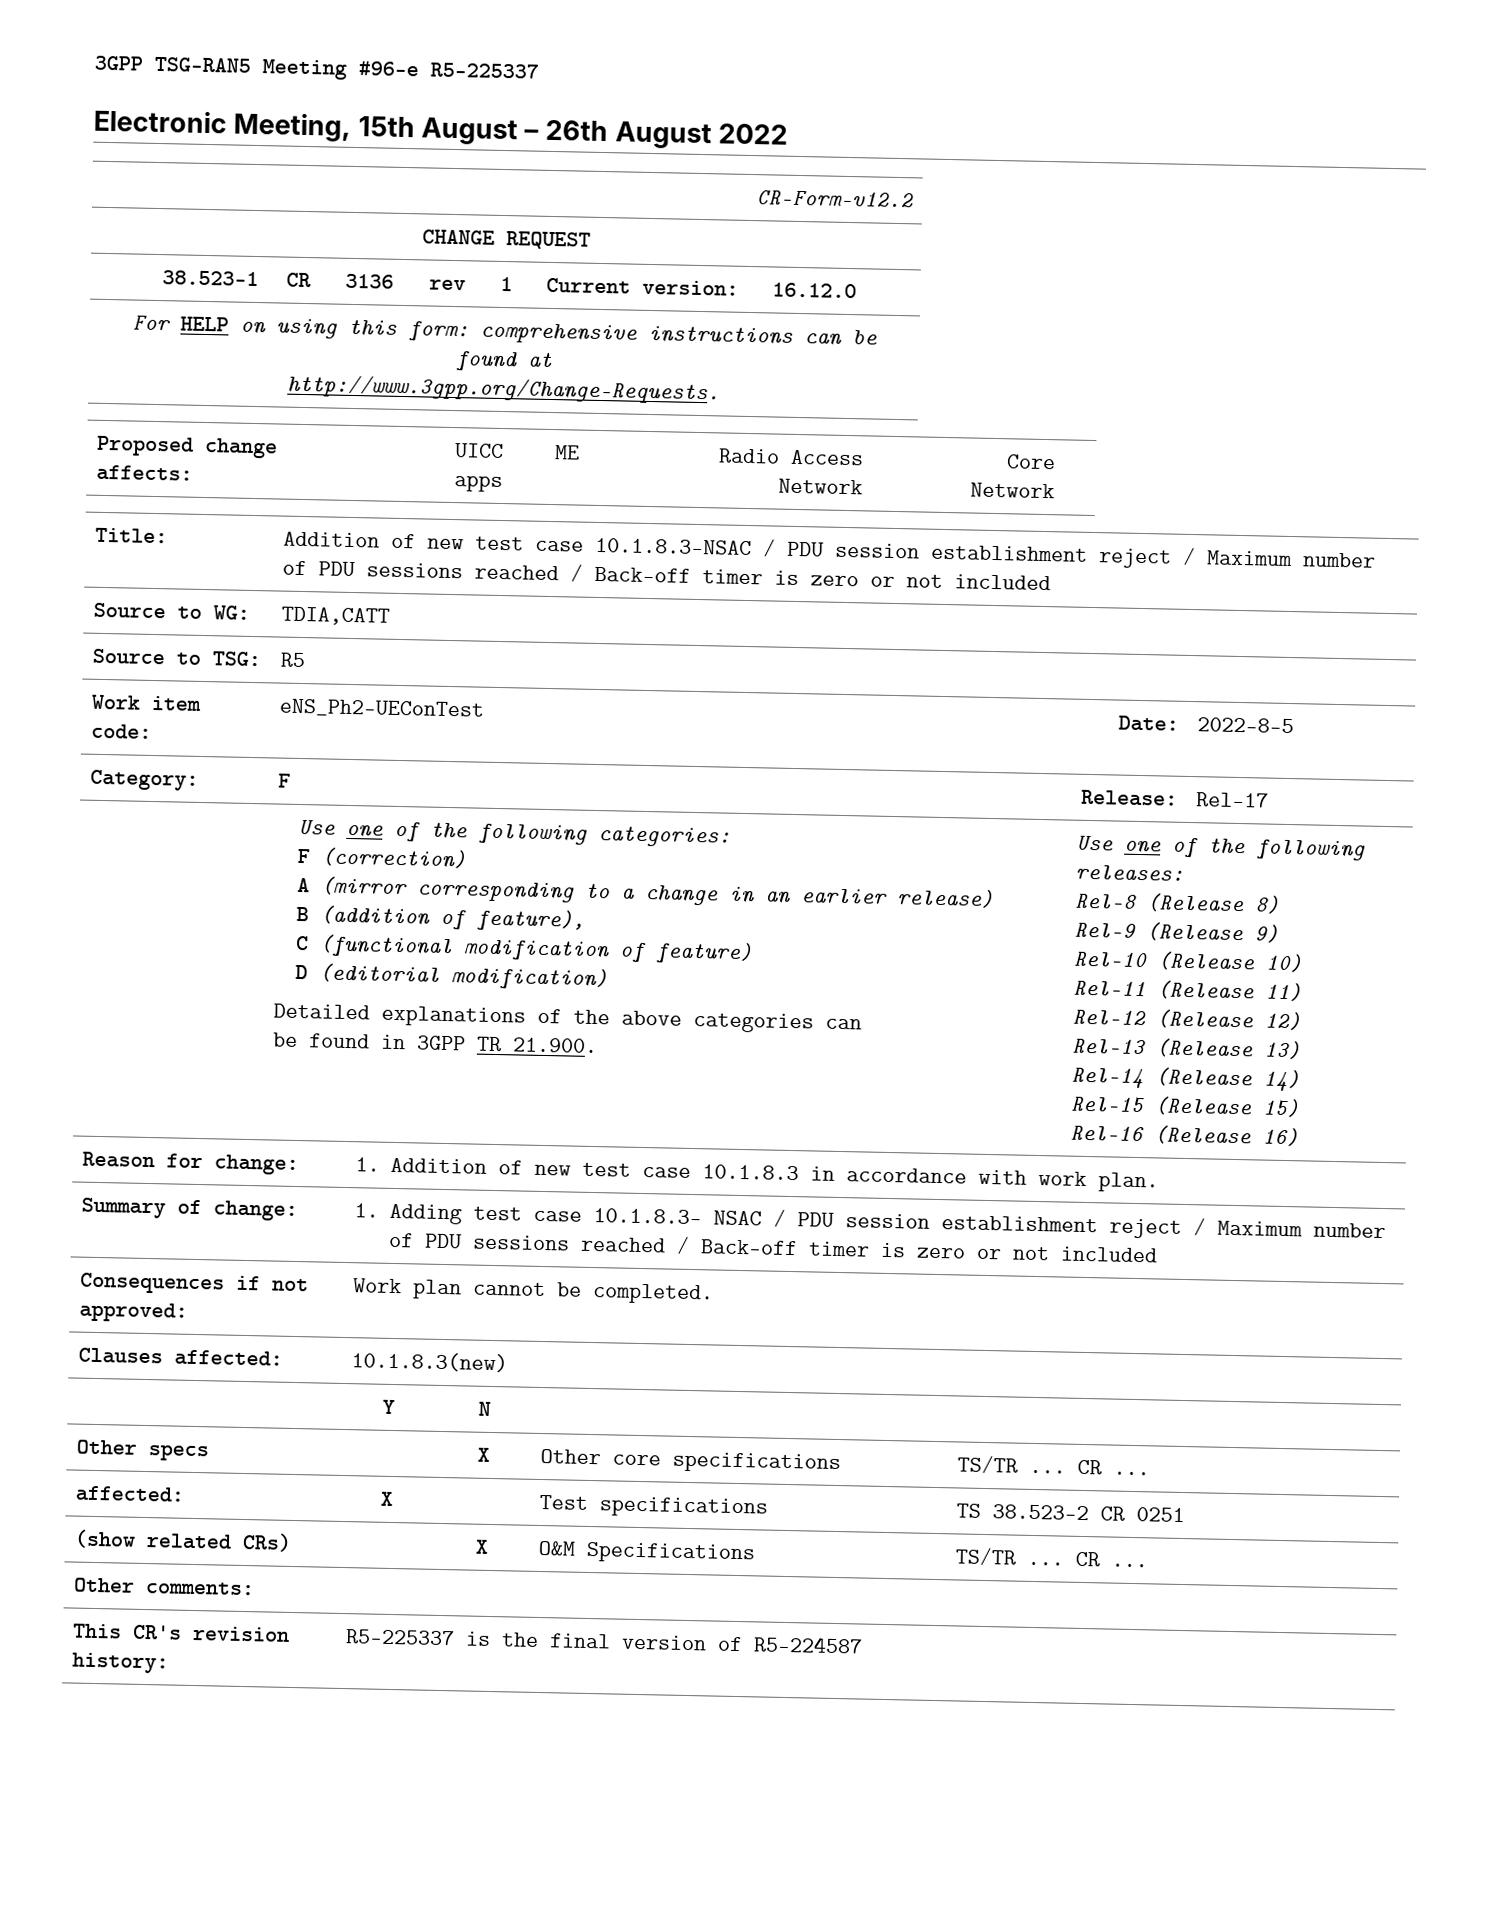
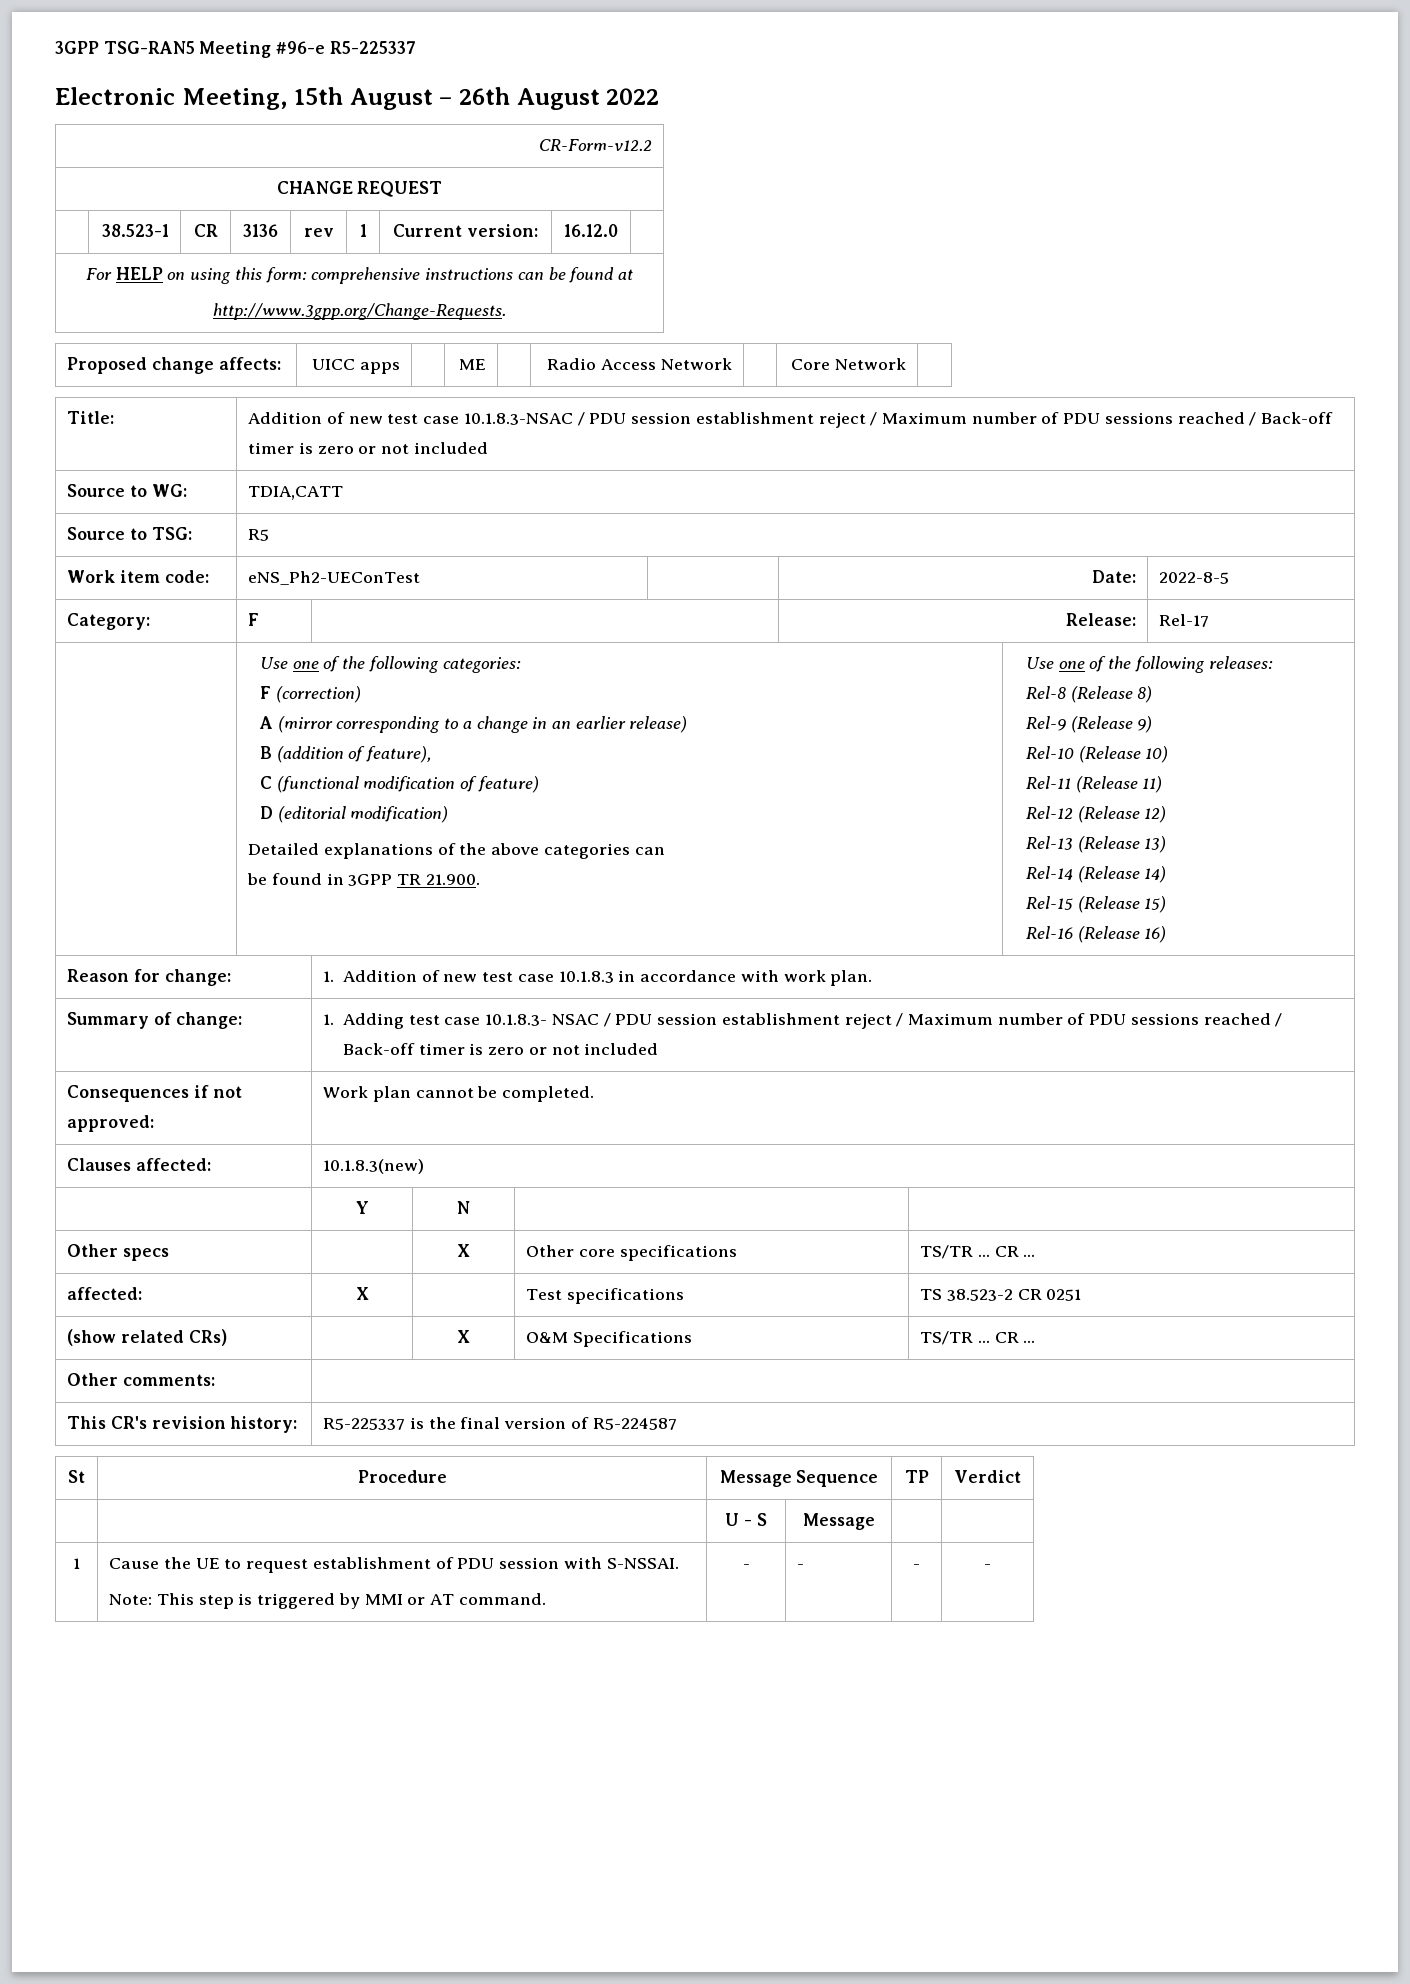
(863, 1644) none -> [68,1470,85,1483] [357,1470,447,1483] [719,1470,879,1487] [904,1470,929,1483] [954,1470,1022,1483] [725,1513,767,1526] [802,1513,875,1530] [73,1558,80,1569] [109,1557,679,1573] [109,1593,546,1609] [742,1564,750,1569] [797,1564,805,1569] [913,1564,920,1569] [984,1564,991,1569] // St | Procedure | Message Sequence | TP | Verdict // | | U - S | Message | | // 1 | Cause the UE to request establishment of PDU session with S-NSSAI. // Note: This step is triggered by MMI or AT command. | - | - | - | -

